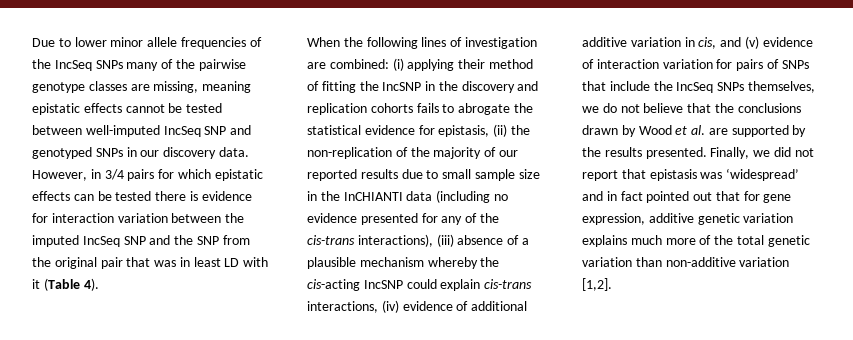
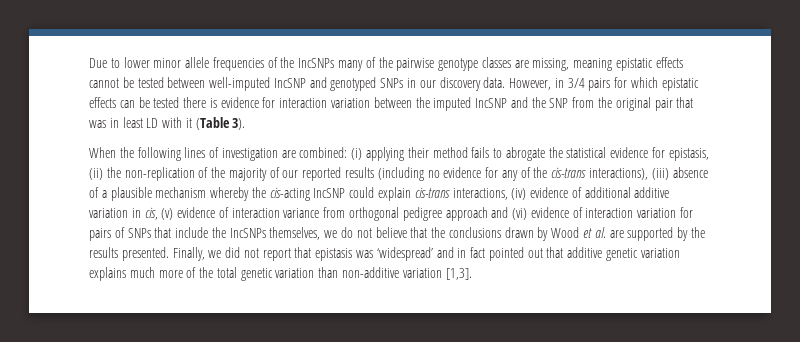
[54,60,123,71] IncSeq SNPs -> [298,58,335,68] IncSNPs
[163,126,227,137] IncSeq SNP -> [273,78,306,88] IncSNP
[82,236,146,247] IncSeq SNP -> [475,98,508,108] IncSNP
[83,278,99,291] 4). -> [232,118,246,130] 3).
[307,81,539,93] [307,103,413,115] of fitting the IncSNP in the discovery and replication cohorts -> (468, 152) none
[401,169,540,181] [307,191,433,201] due to small sample size in the InCHIANTI data -> (375, 172) none
[360,213,418,225] presented -> (482, 172) none
[720,36,759,49] and (v) -> [161,207,528,221] (v) evidence of interaction variance from orthogonal pedigree approach and (vi)
[676,82,745,93] IncSeq SNPs -> [229,228,266,238] IncSNPs
[743,191,792,203] [582,213,645,225] for gene expression, -> (564, 252) none
[582,278,612,291] [1,2]. -> [445,268,472,280] [1,3].

